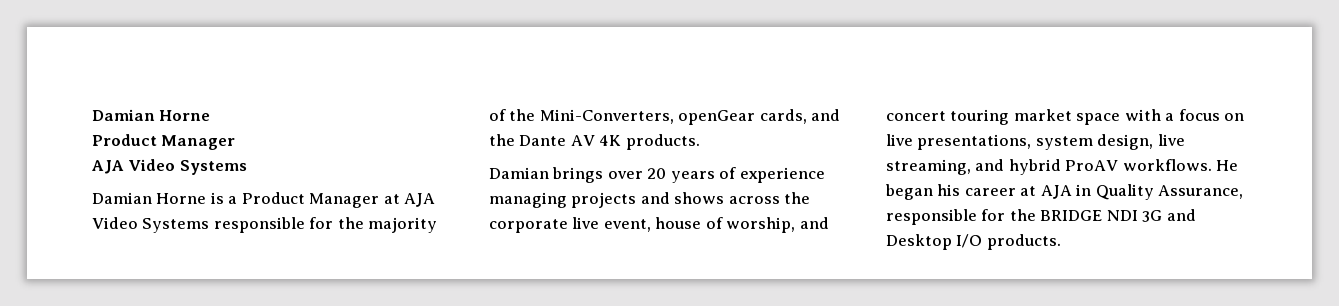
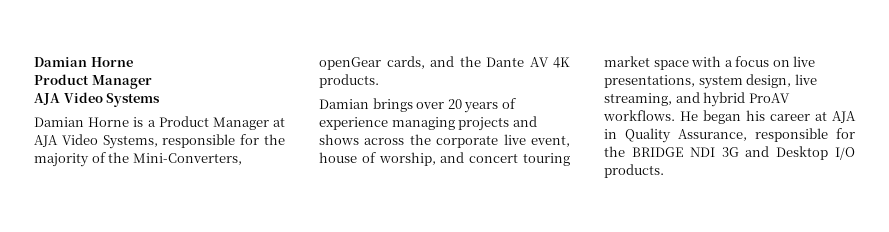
[142,218,210,233] Systems -> [102,135,158,149] Systems,

